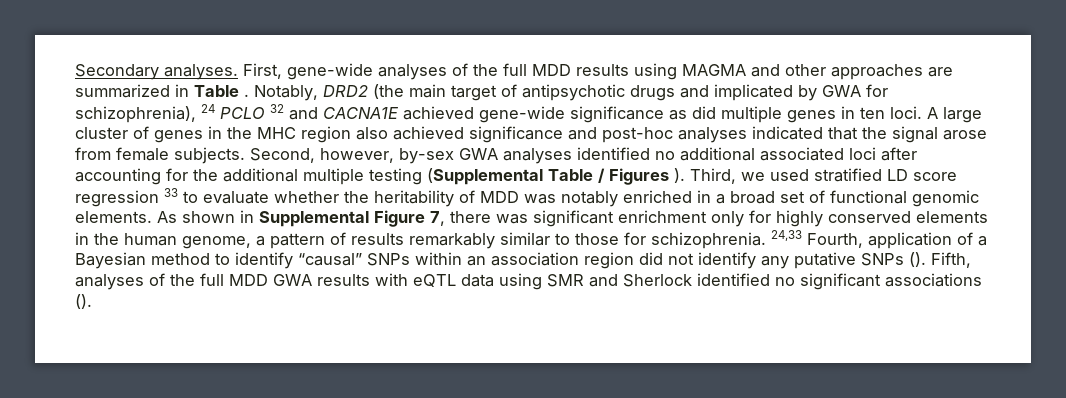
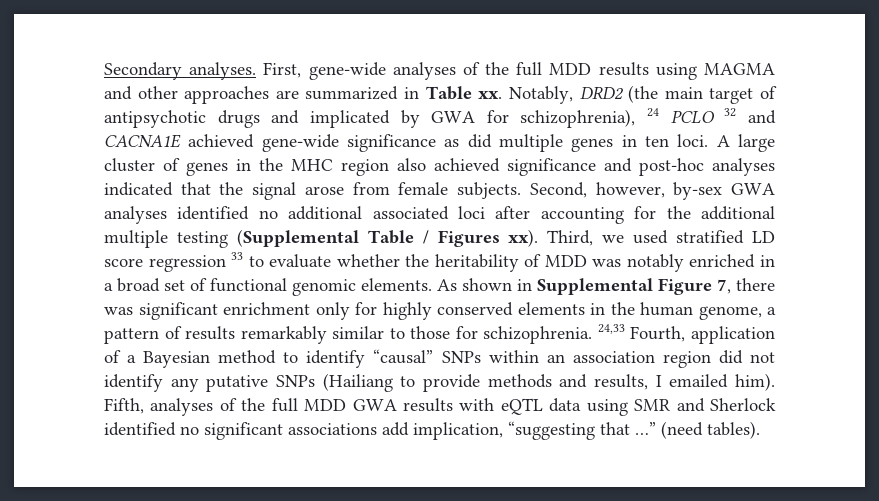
[244,94,249,97] . -> [478,91,503,99] xx.
[674,168,685,183] ). -> [508,229,539,247] xx).
[909,252,926,267] (). -> [322,373,775,392] (Hailiang to provide methods and results, I emailed him).
[75,294,92,309] (). -> [382,421,760,440] add implication, “suggesting that …” (need tables).

